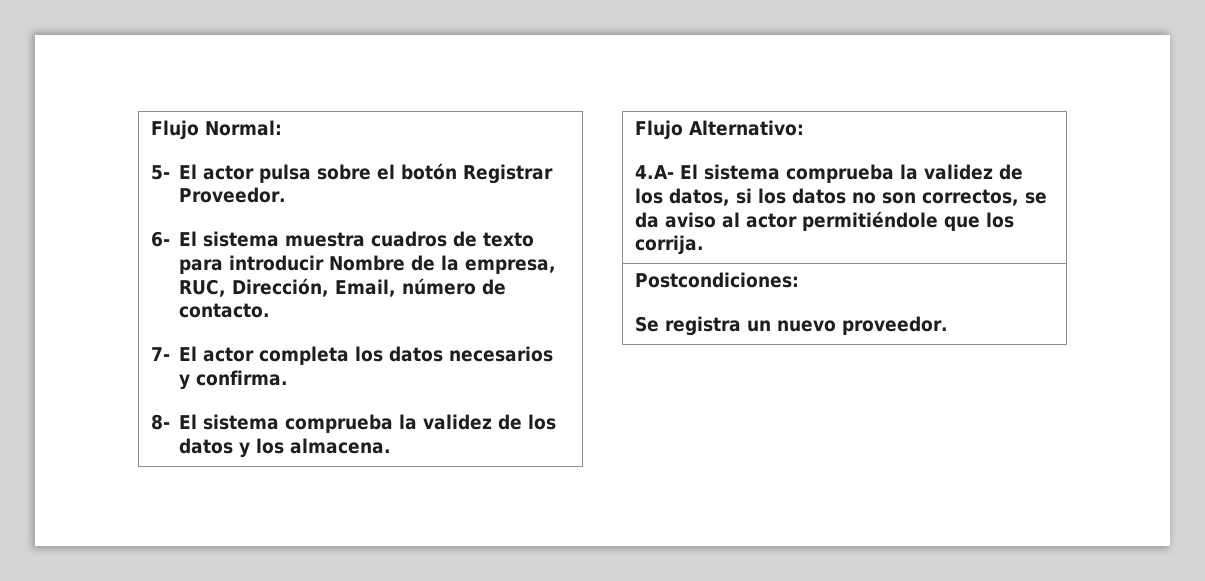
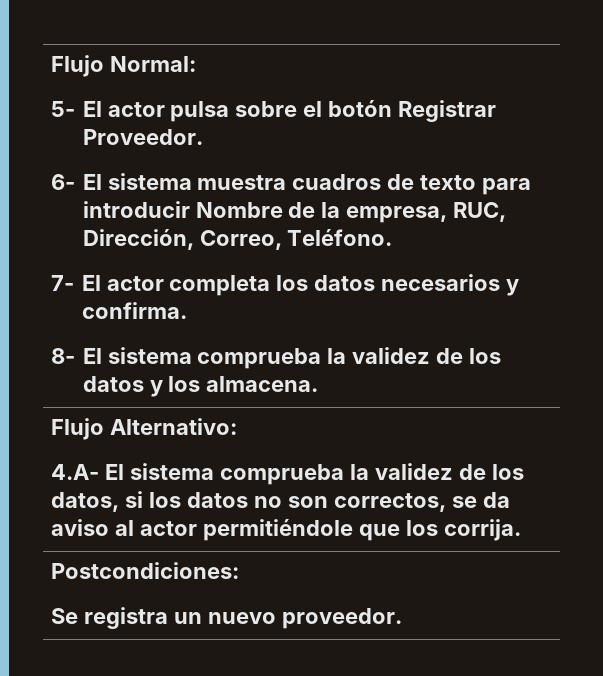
[334,278,506,297] [178,303,270,318] Email, número de contacto. -> [199,229,393,250] Correo, Teléfono.

